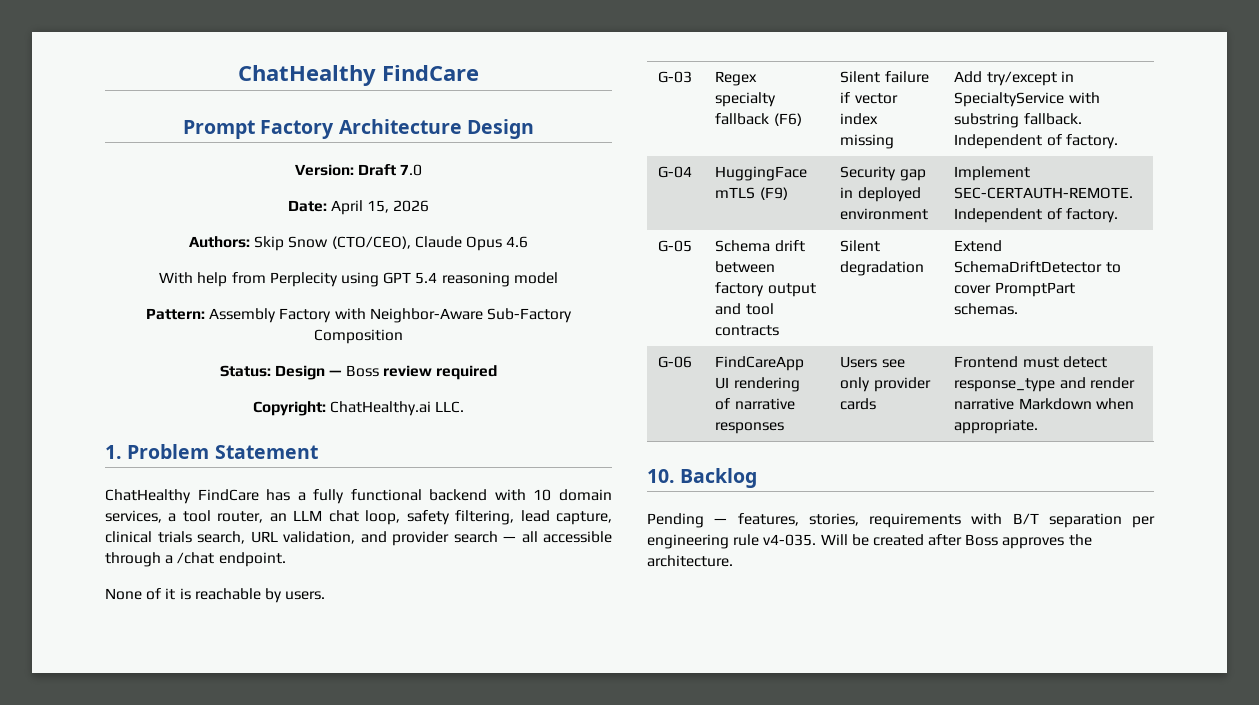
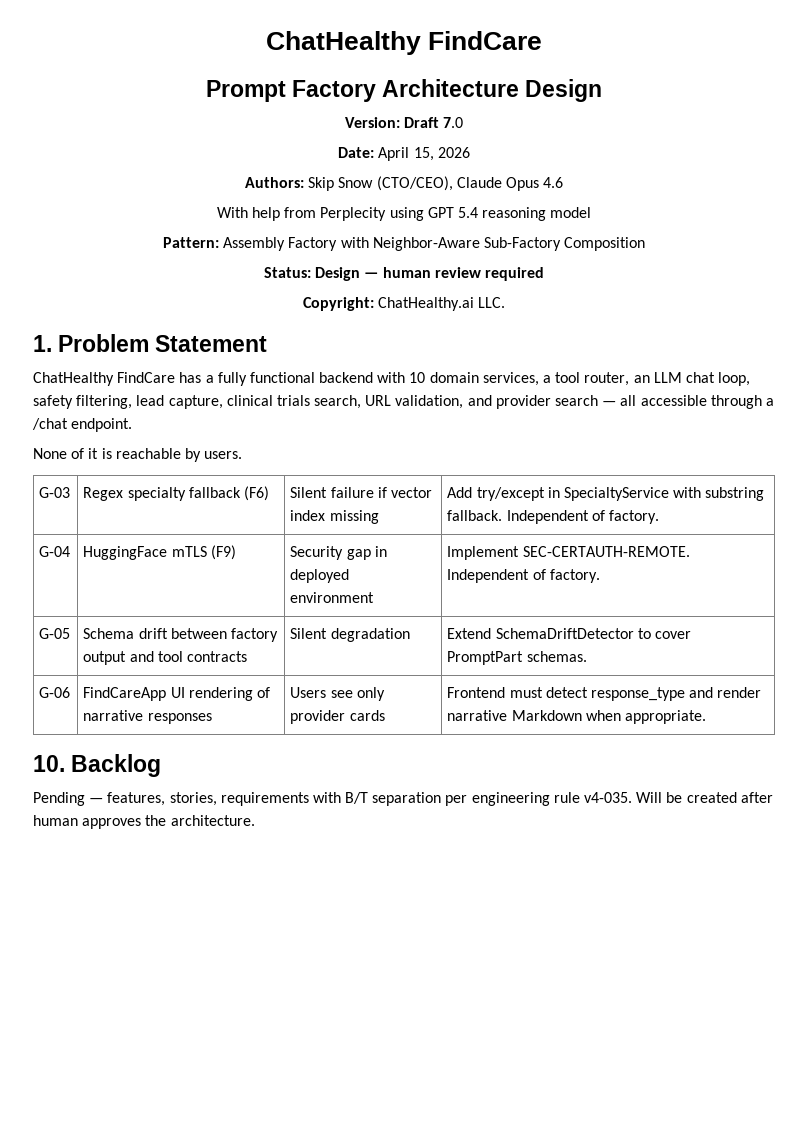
[346,365,380,377] Boss -> [382,267,431,278] human
[965,534,999,546] Boss -> [33,815,78,826] human

